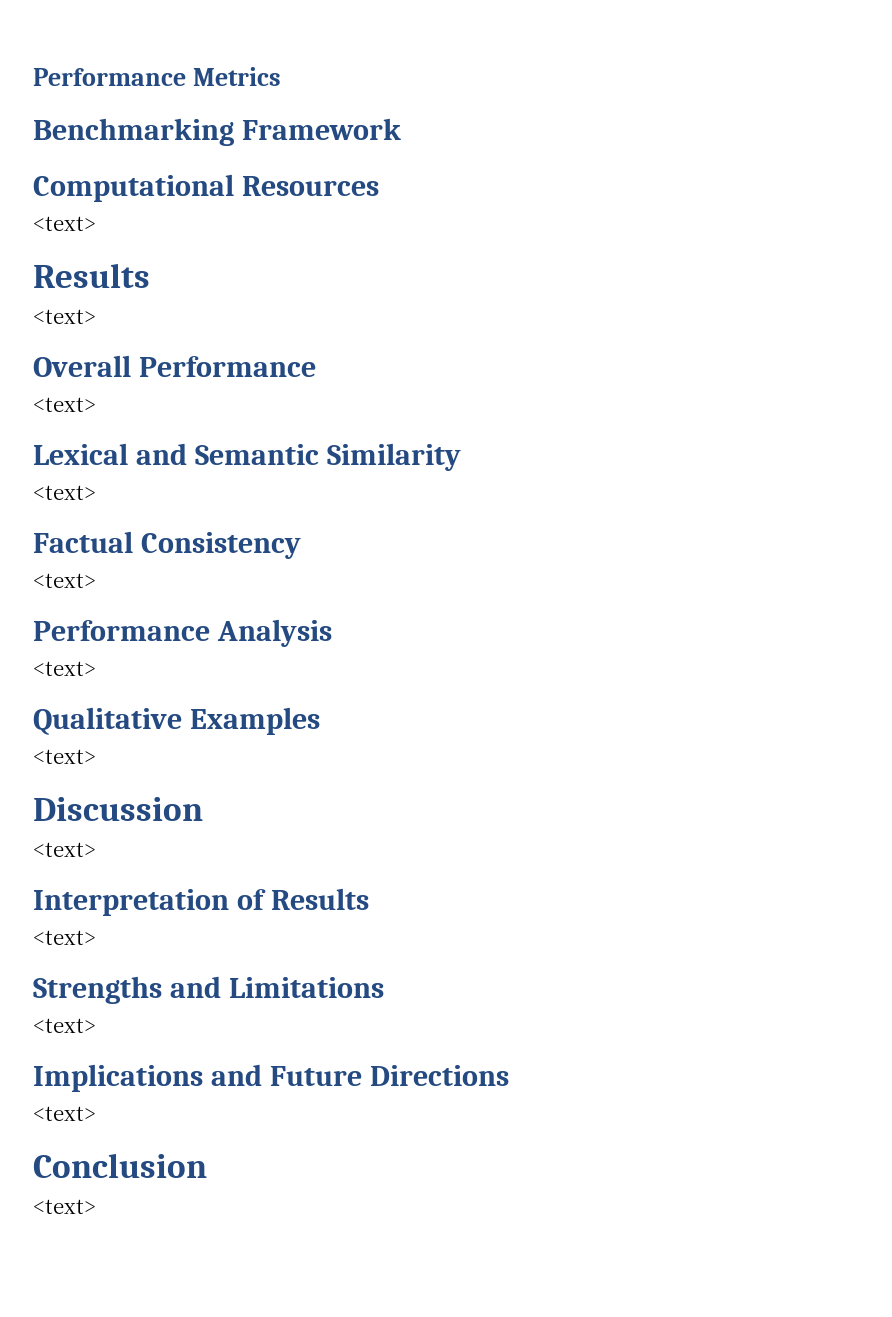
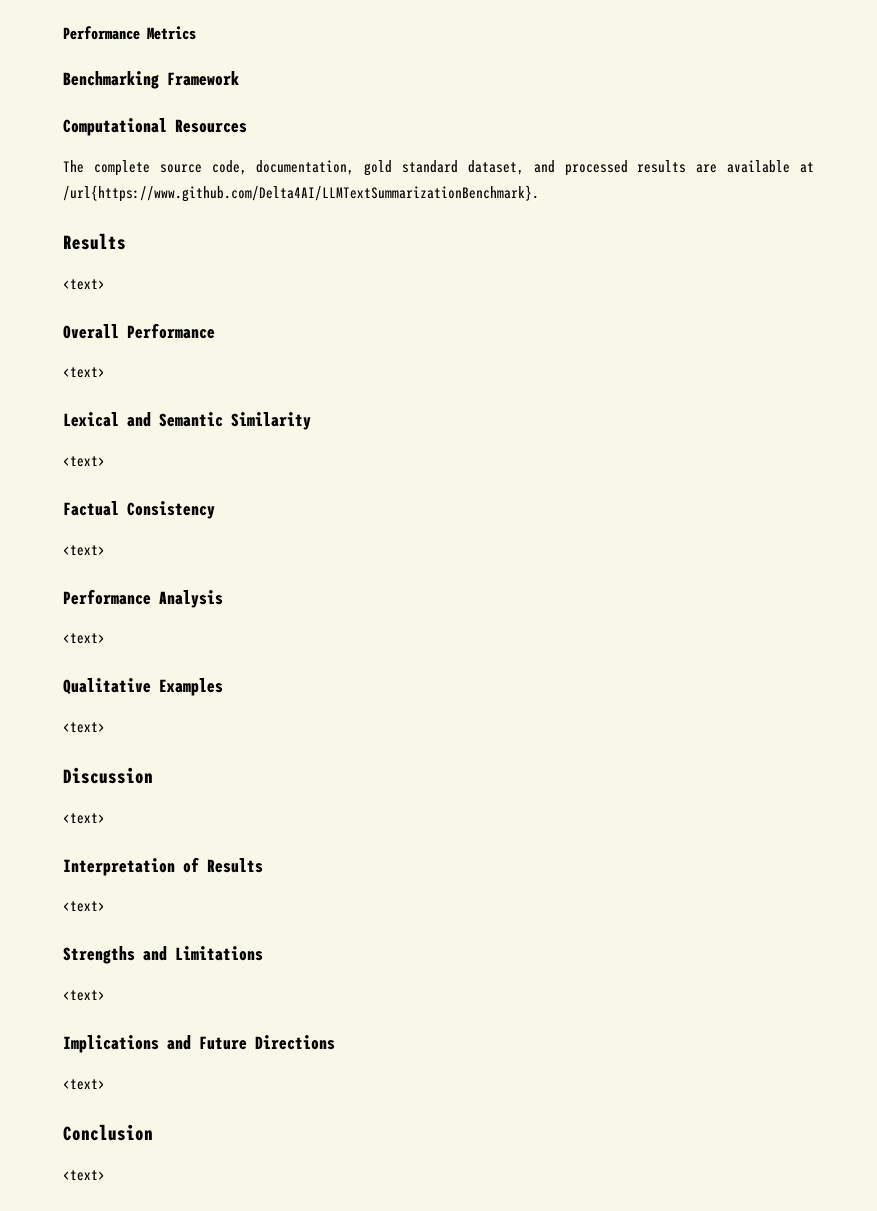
[33,216,96,231] <text> -> [63,160,814,176] [63,185,539,202] The complete source code, documentation, gold standard dataset, and processed results are available at /url{https://www.github.com/Delta4AI/LLMTextSummarizationBenchmark}.

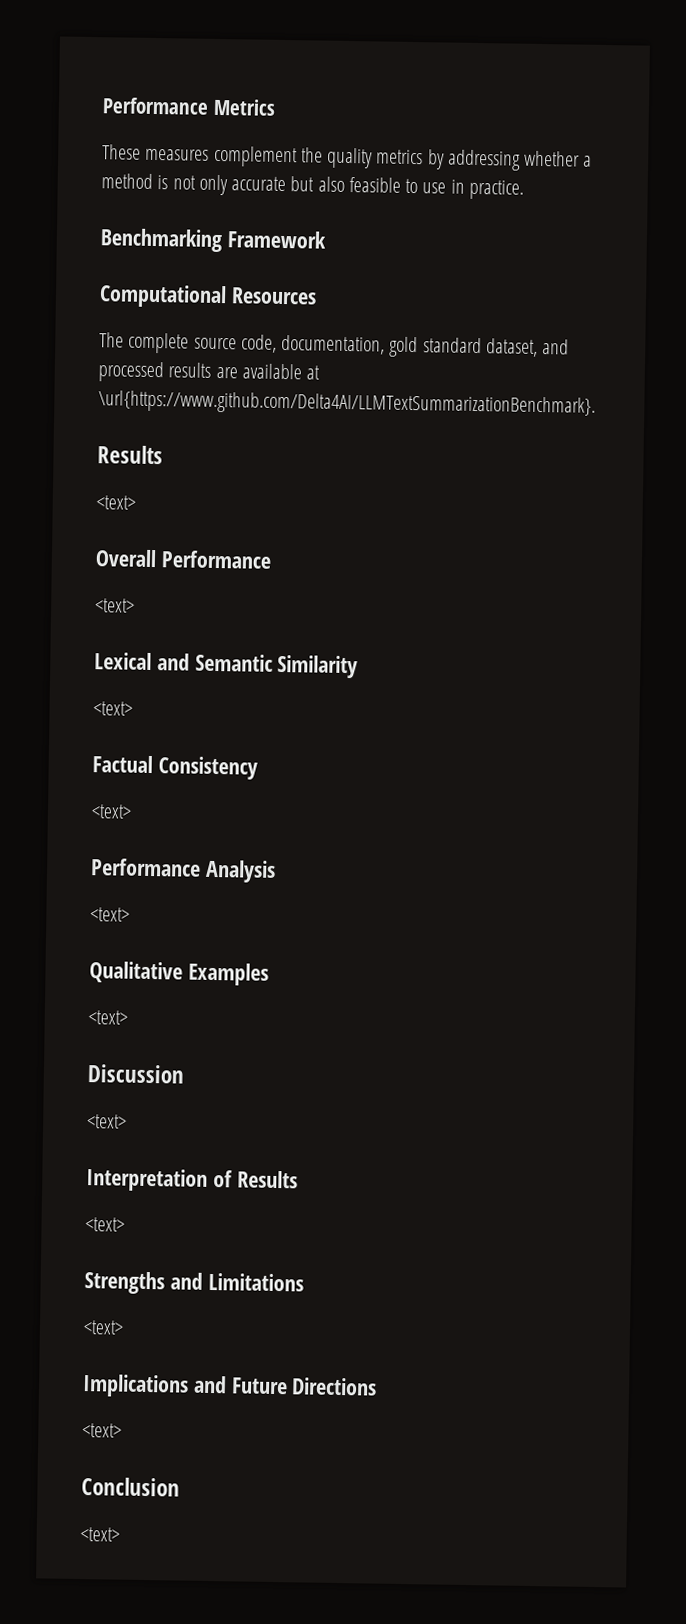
(196, 33) none -> [102,144,593,171] [101,173,524,200] // These measures complement the quality metrics by addressing whether a method is not only accurate but also feasible to use in practice.
[63,185,539,202] /url{https://www.github.com/Delta4AI/LLMTextSummarizationBenchmark}. -> [98,390,596,418] \url{https://www.github.com/Delta4AI/LLMTextSummarizationBenchmark}.

